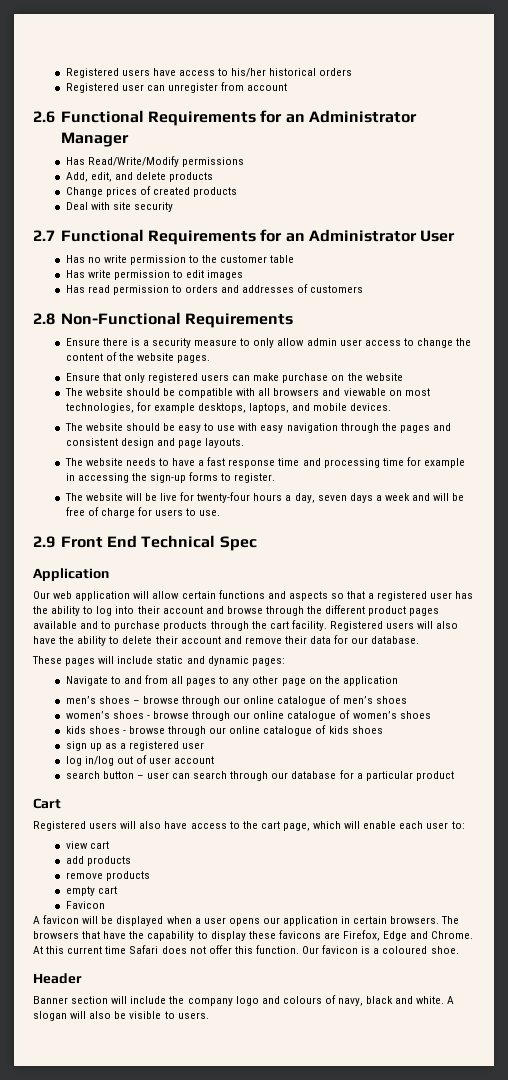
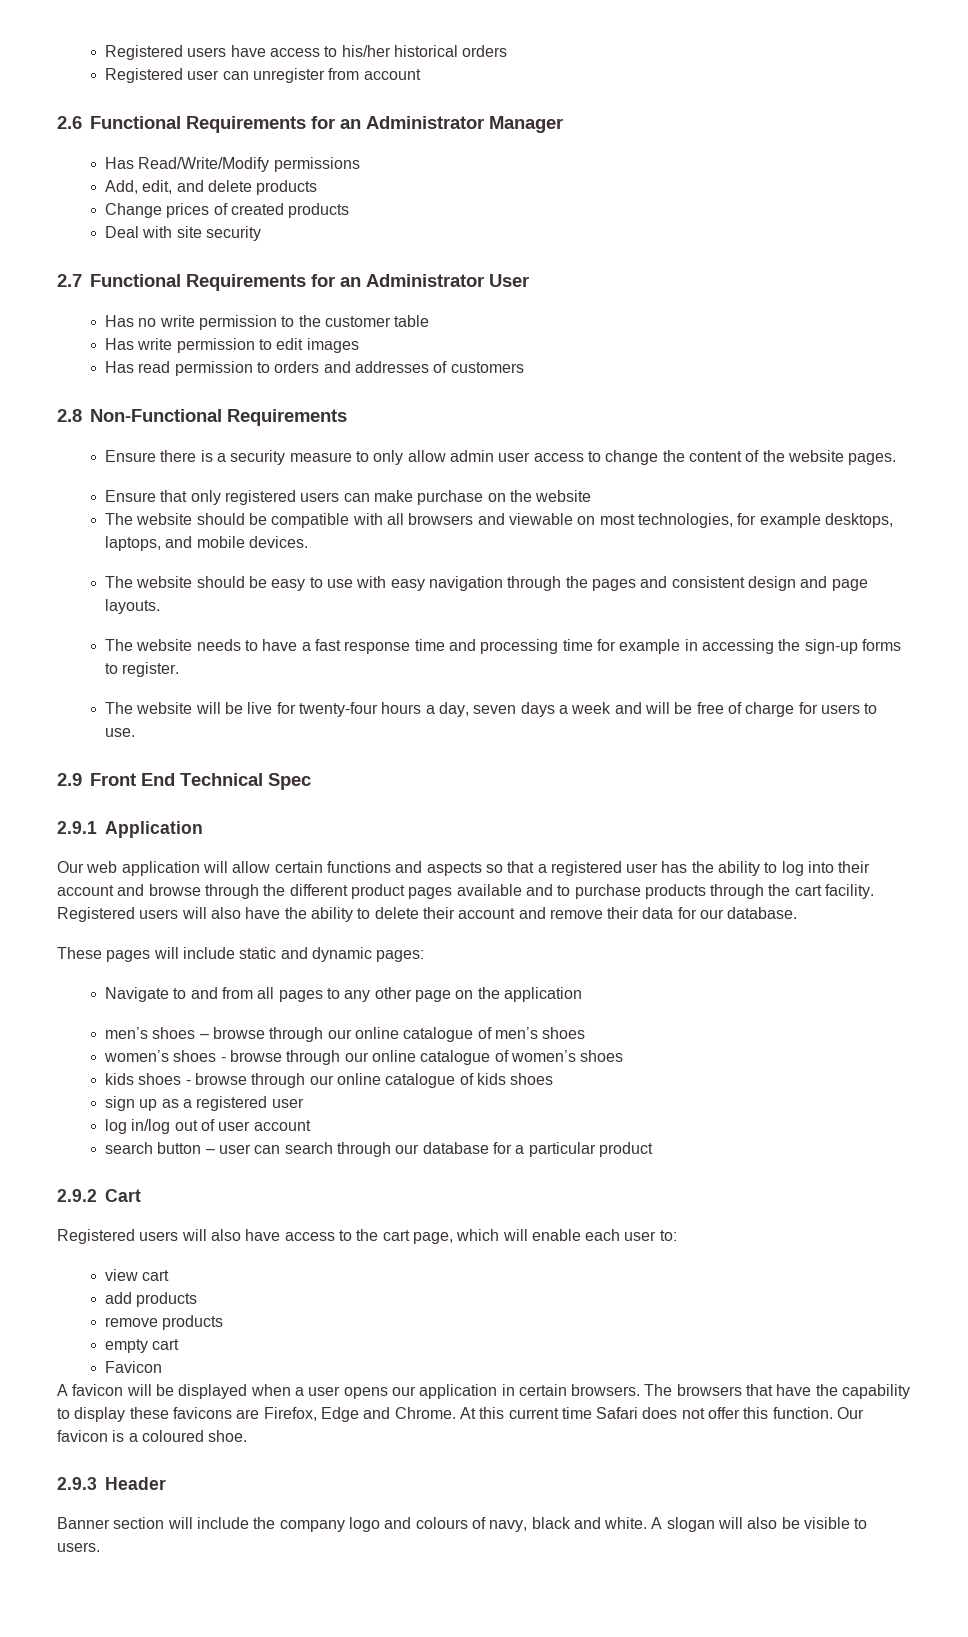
(257, 543) none -> [57,821,97,834] 2.9.1
(454, 776) none -> [57,1189,97,1202] 2.9.2
(459, 950) none -> [57,1477,97,1490] 2.9.3

